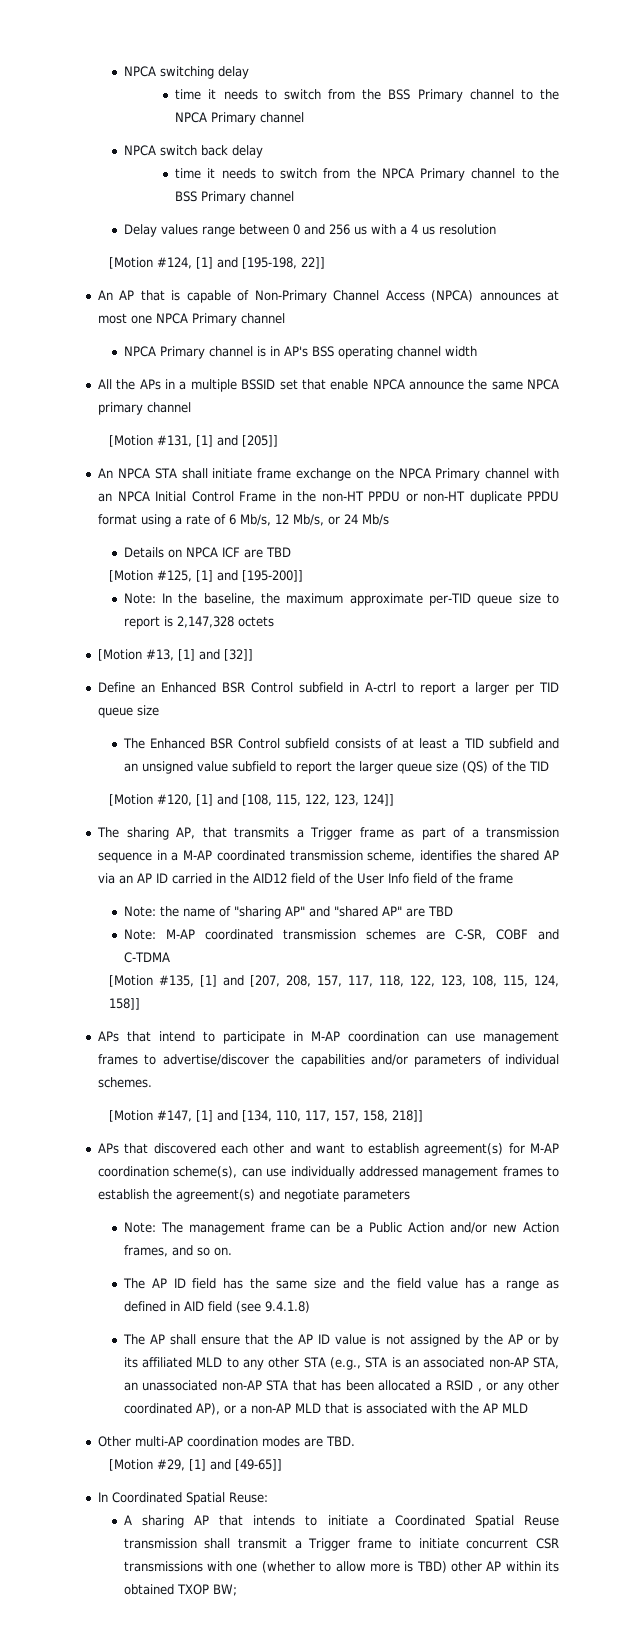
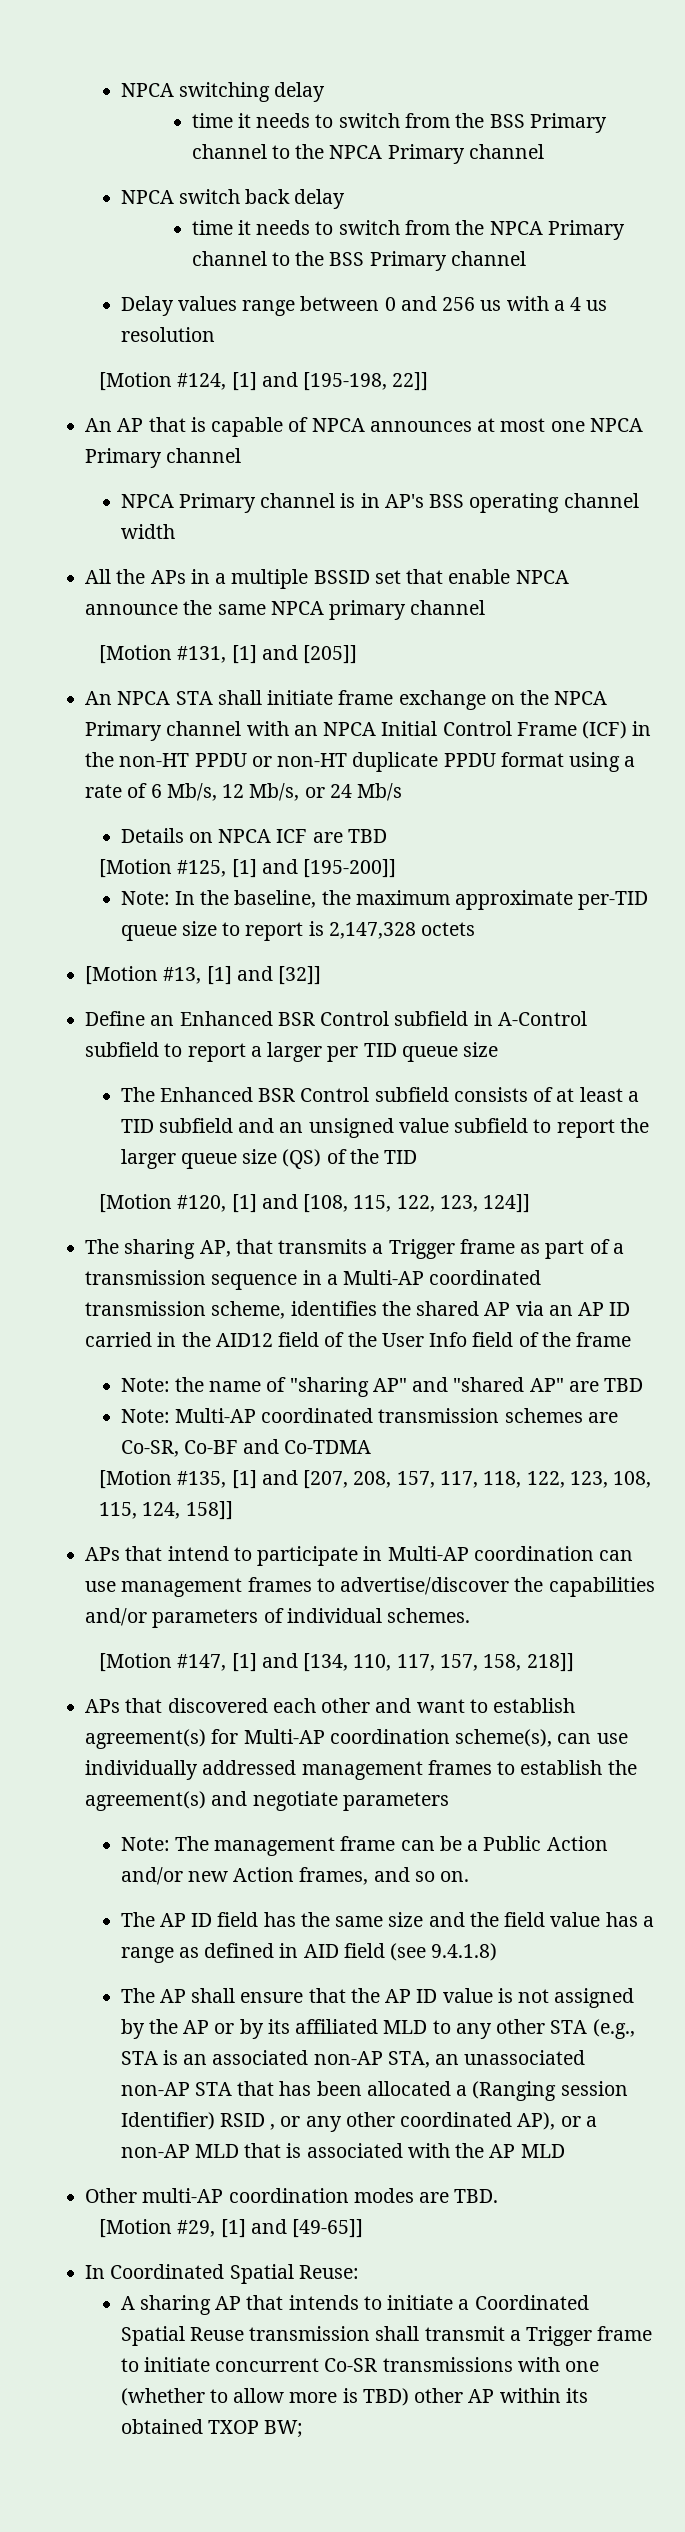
[254,290,474,303] Non-Primary Channel Access (NPCA) -> [311,418,365,432] NPCA
(277, 496) none -> [582,721,628,739] (ICF)
[365,682,397,693] A-ctrl -> [497,1011,587,1026] [85,1042,160,1057] A-Control subfield
[183,850,213,860] M-AP -> [343,1270,425,1285] Multi-AP
[165,929,195,939] M-AP -> [174,1408,256,1423] Multi-AP
[454,929,559,941] [123,952,170,963] C-SR, COBF and C-TDMA -> [120,1439,372,1457] Co-SR, Co-BF and Co-TDMA
[311,1031,341,1041] M-AP -> [387,1546,469,1561] Multi-AP
[530,1143,559,1153] M-AP -> [243,1729,325,1744] Multi-AP
(442, 1386) none -> [472,2081,628,2101] [120,2112,215,2130] (Ranging session Identifier)
[536,1538,560,1549] CSR -> [324,2358,378,2372] Co-SR

